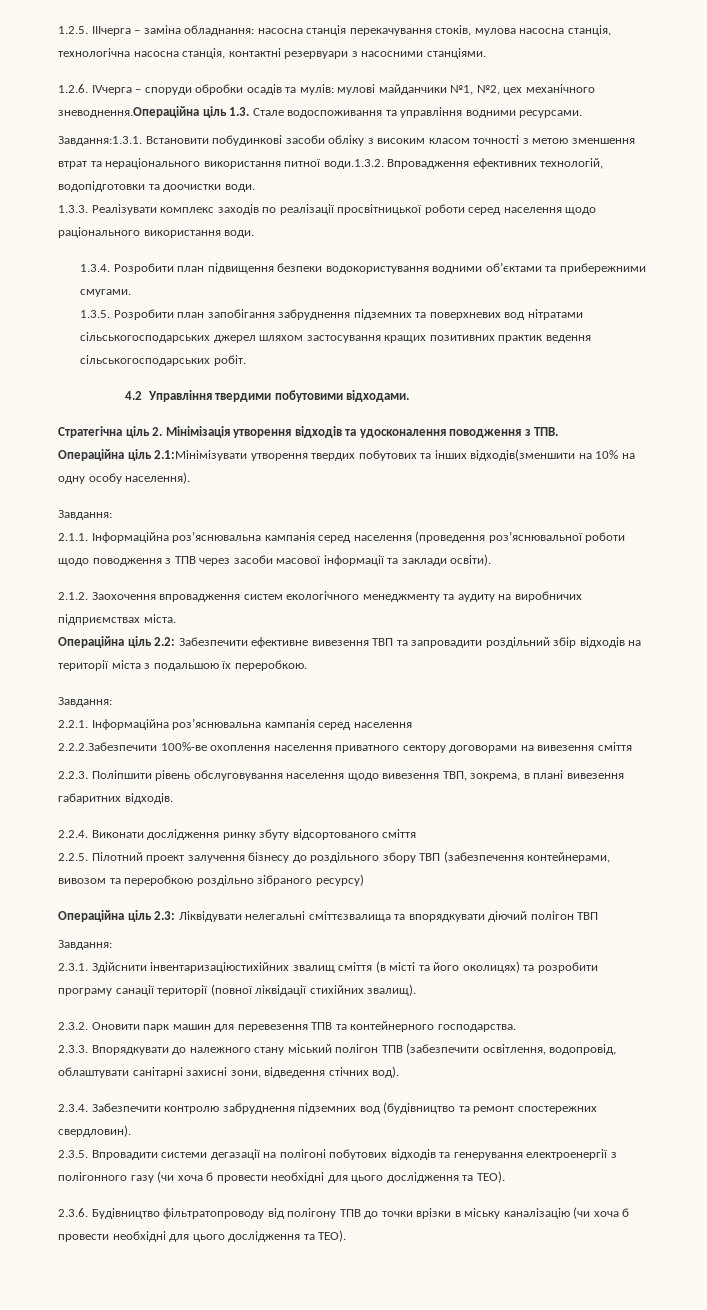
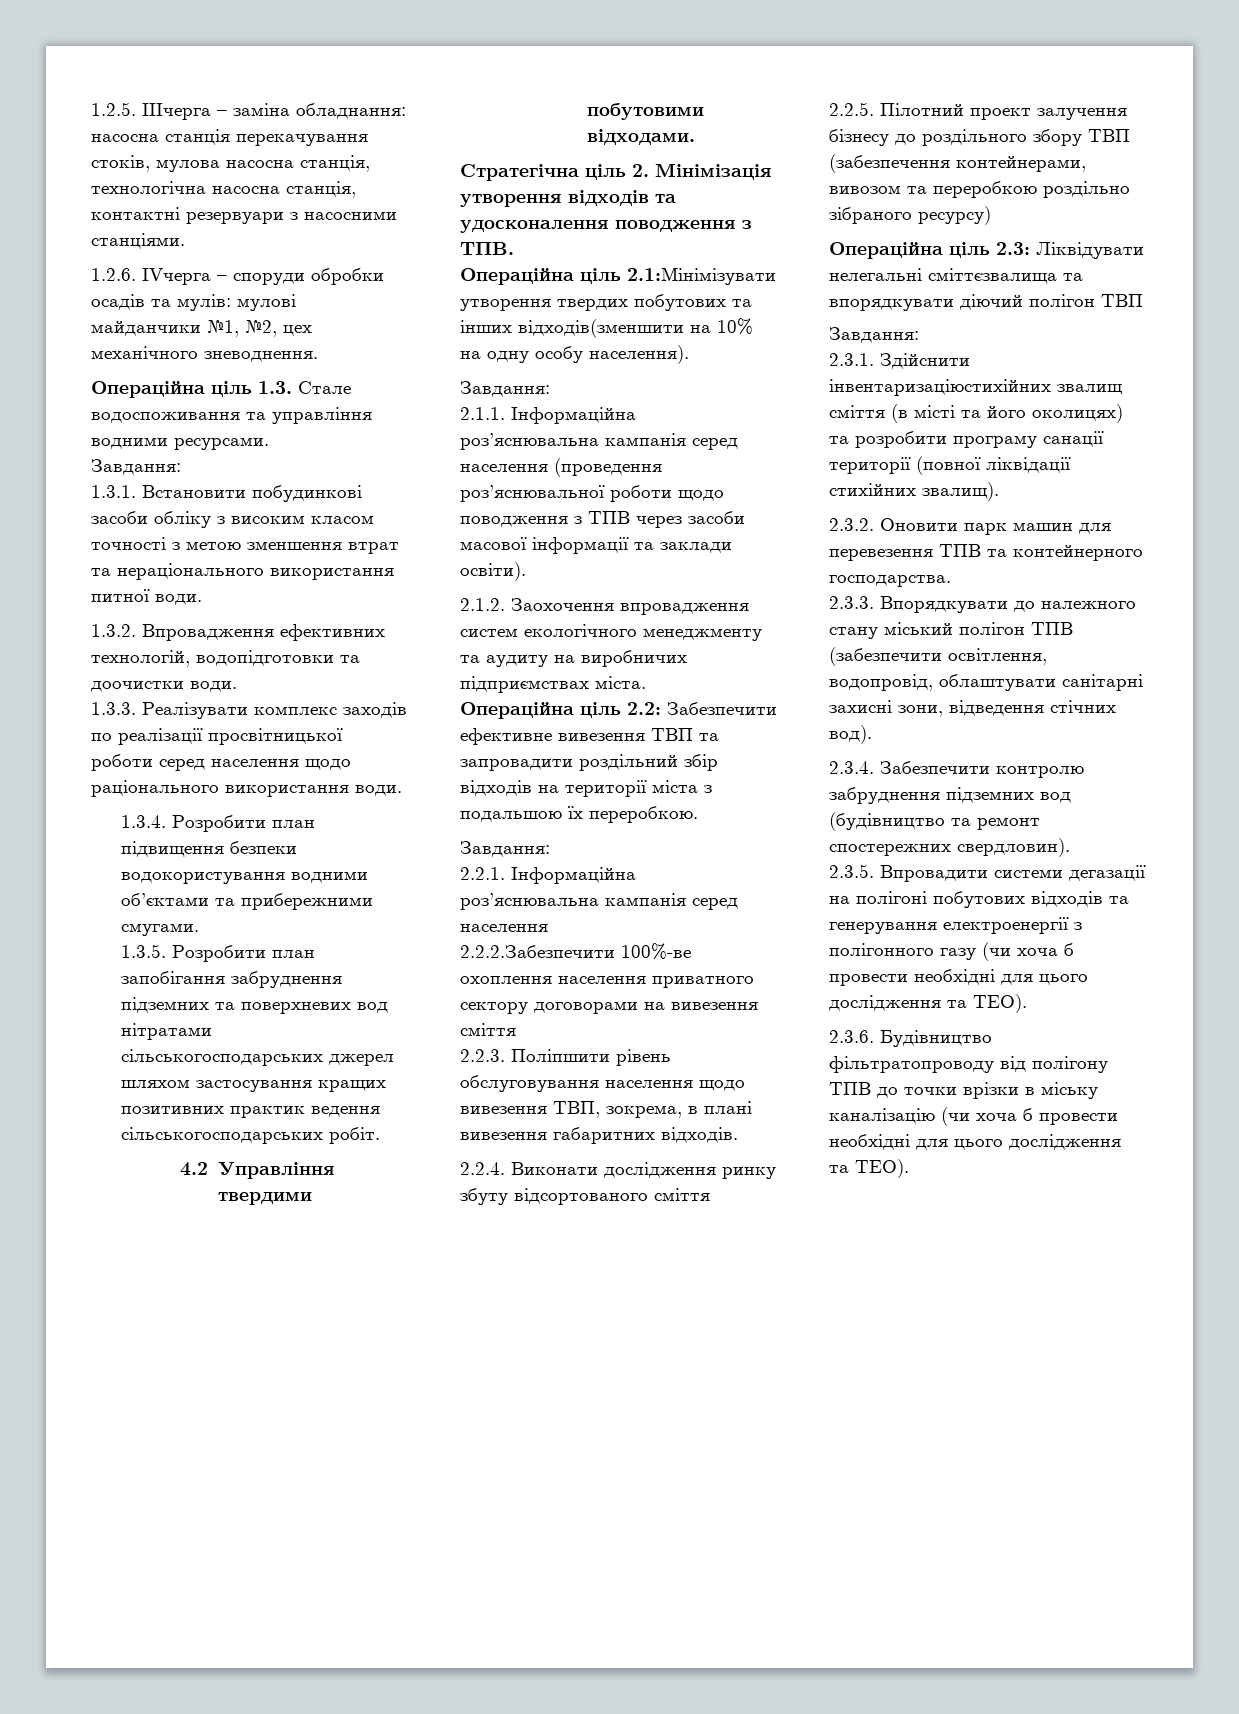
[58,106,199,118] зневоднення.Операційна -> [204,351,318,362] [91,381,205,398] зневоднення. // Операційна
[58,136,142,146] Завдання:1.3.1. -> [91,459,181,475] [91,485,136,498] Завдання: // 1.3.1.
[323,159,384,169] води.1.3.2. -> [155,594,202,605] [91,624,136,637] води. // 1.3.2.

